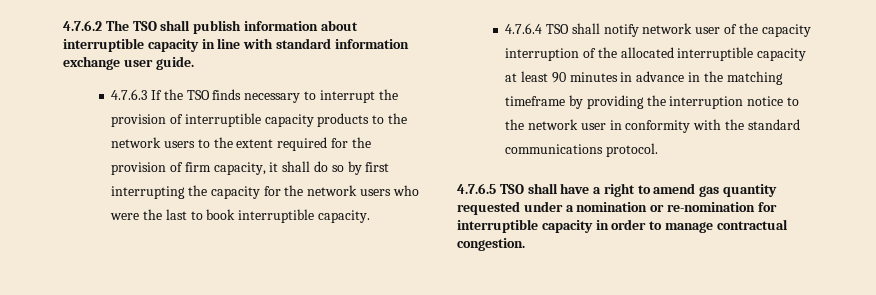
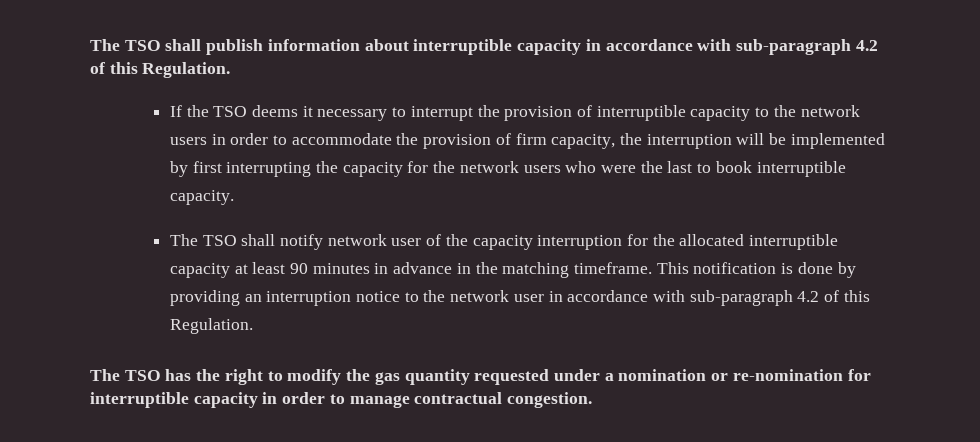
[63,20,102,31] 4.7.6.2 -> (90, 45) none
[217,38,409,49] [63,56,194,70] [111,89,148,100] line with standard information exchange user guide. // 4.7.6.3 -> [605,39,878,55] [90,62,231,78] accordance with sub-paragraph 4.2 of this Regulation. //
[212,89,242,100] finds -> [251,105,313,117] deems it
[317,113,370,127] products -> (751, 113) none
[197,137,348,151] to the extent required for -> [211,133,392,145] in order to accommodate
[269,161,344,172] it shall do so -> [620,133,885,149] the interruption will be implemented
[505,23,543,34] 4.7.6.4 -> [169,234,198,246] The
[583,48,597,58] of -> [627,234,649,246] for
[505,96,566,106] timeframe -> [574,262,833,274] timeframe. This notification is done
[646,95,666,106] the -> [244,294,262,302] an
[625,119,800,133] [505,143,659,157] [457,183,696,197] conformity with the standard communications protocol. // 4.7.6.5 TSO shall have a right to amend -> [567,290,870,306] [169,318,253,334] [90,369,371,385] accordance with sub-paragraph 4.2 of this Regulation. // The TSO has the right to modify the

